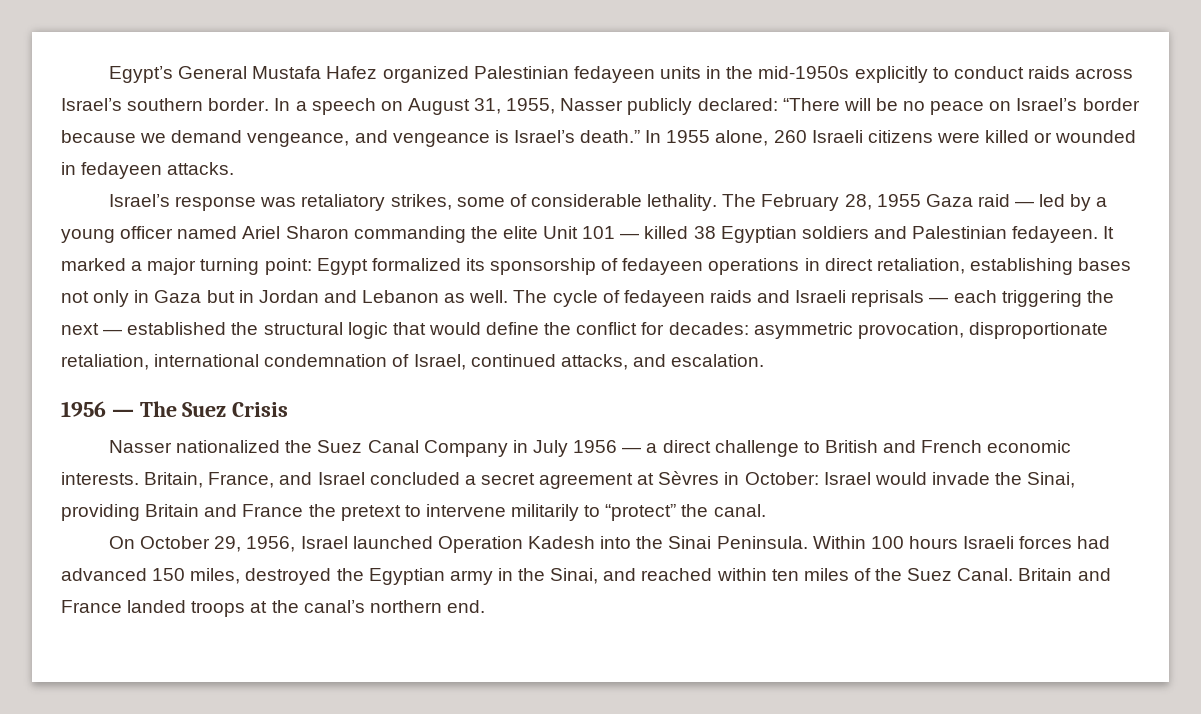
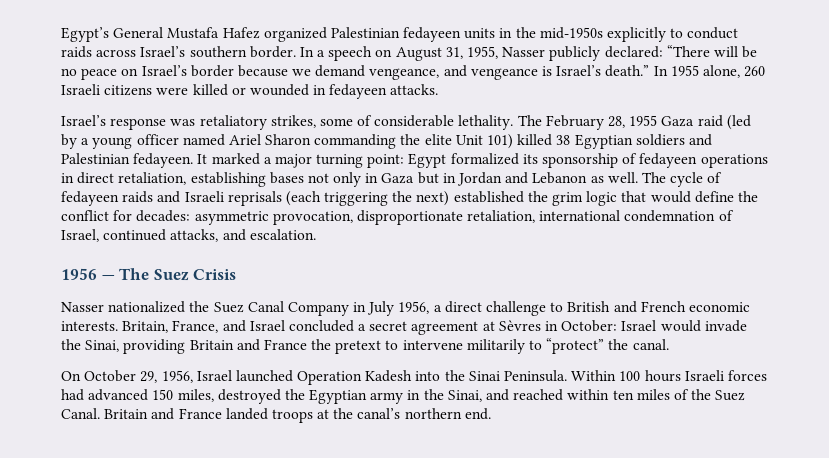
[1015,194,1066,207] — led -> [726,115,751,130] (led
[582,226,640,239] 101 — -> [487,134,514,149] 101)
[929,290,1114,307] [61,323,123,335] — each triggering the next — -> [285,191,450,206] (each triggering the next)
[263,322,343,335] structural -> [552,192,584,206] grim
[573,440,642,453] 1956 — -> [398,301,430,314] 1956,

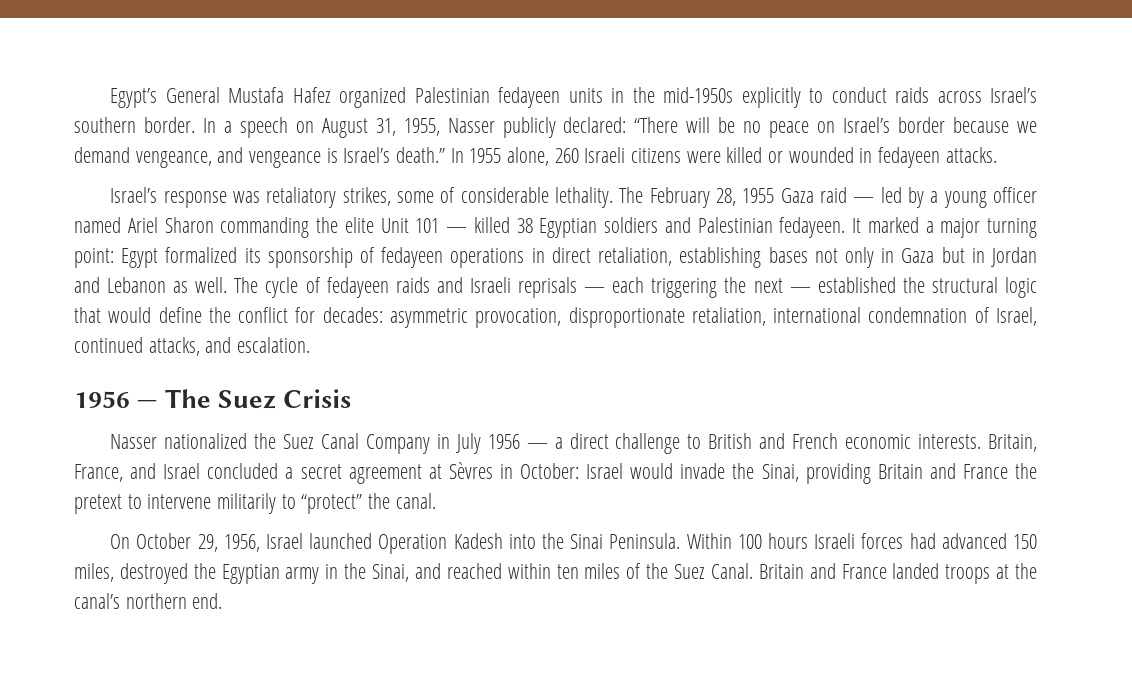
[726,115,751,130] (led -> [853,187,902,203] — led
[487,134,514,149] 101) -> [415,218,467,233] 101 —
[285,191,450,206] (each triggering the next) -> [584,277,811,298] — each triggering the next —
[552,192,584,206] grim -> [931,277,998,293] structural
[398,301,430,314] 1956, -> [487,434,548,449] 1956 —

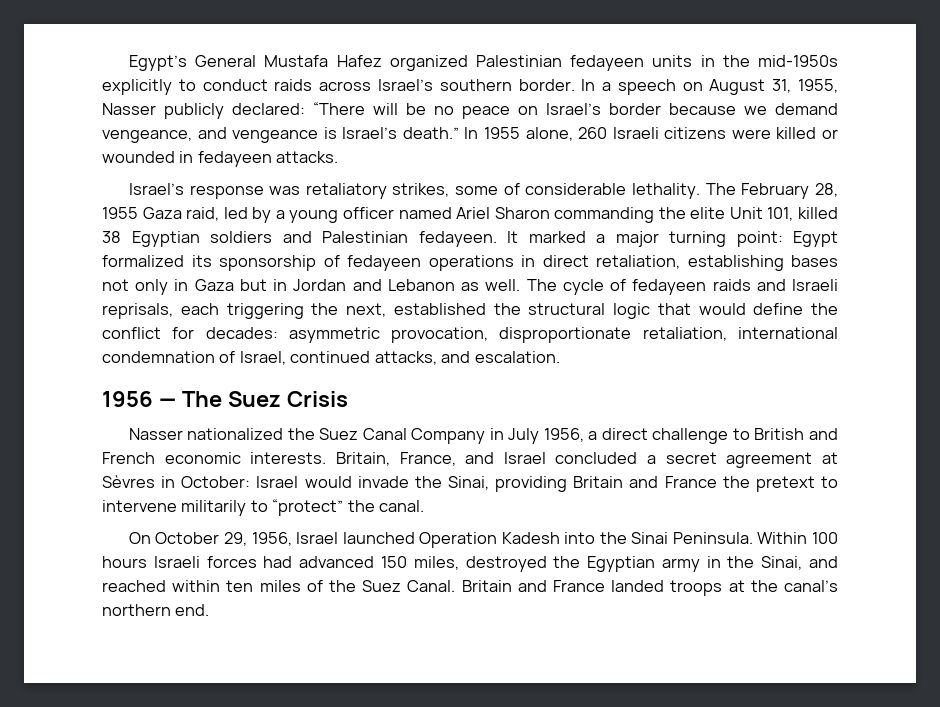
[819,187,875,203] raid — -> [186,207,220,221] raid,
[415,218,467,233] 101 — -> [767,207,794,221] 101,
[518,277,606,298] reprisals — -> [102,303,173,319] reprisals,
[753,278,811,293] next — -> [346,303,386,317] next,
[487,434,548,449] 1956 — -> [543,428,584,442] 1956,

